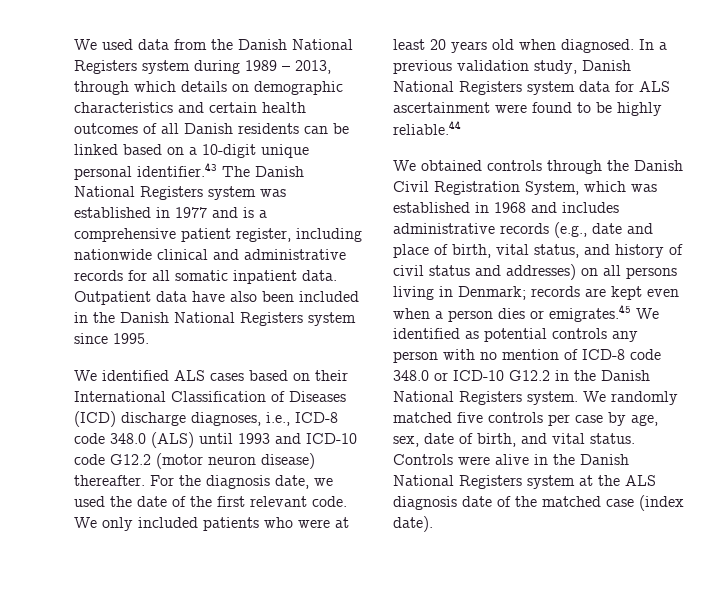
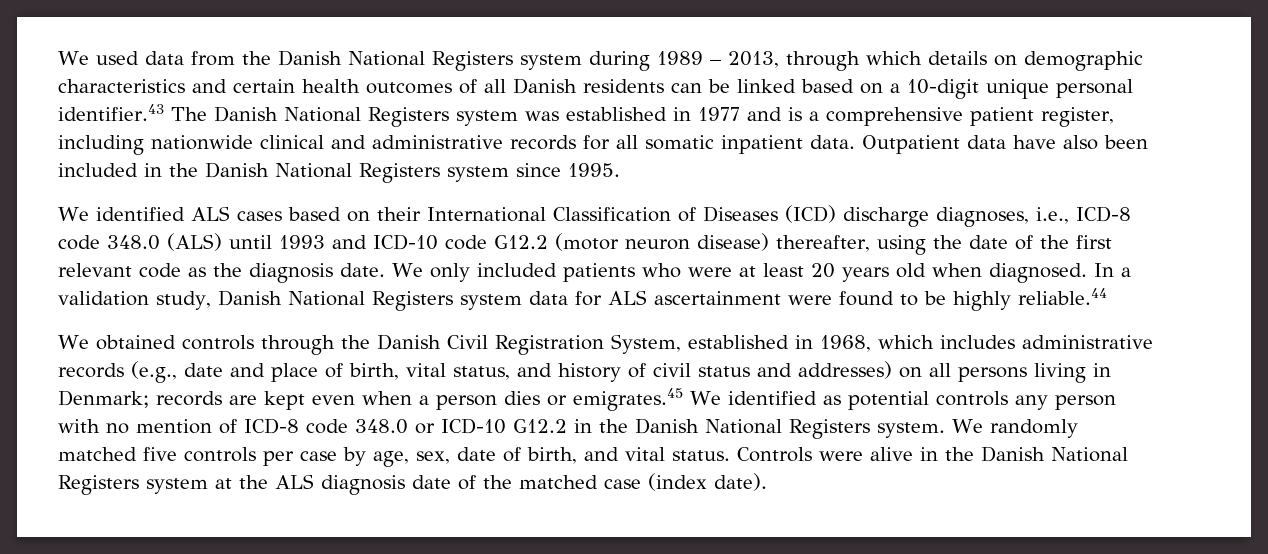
[74,475,333,489] [74,496,105,507] thereafter. For the diagnosis date, we used -> [776,235,926,255] thereafter, using
[312,496,347,507] code. -> [139,263,385,283] code as the diagnosis date.
[393,60,452,74] previous -> (1131, 272) none
[584,181,657,192] [393,202,557,213] which was established in 1968 and -> [687,335,934,352] established in 1968, which

